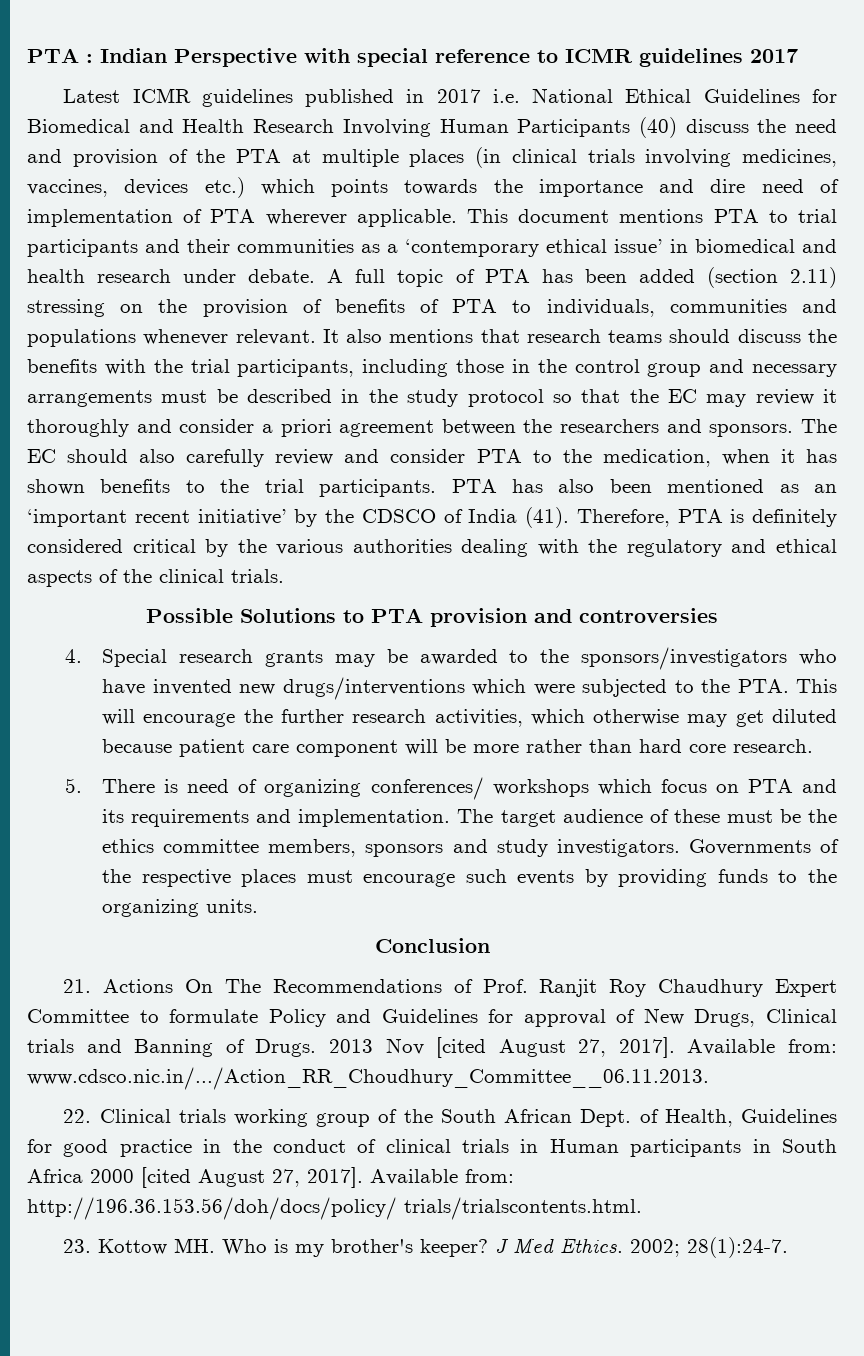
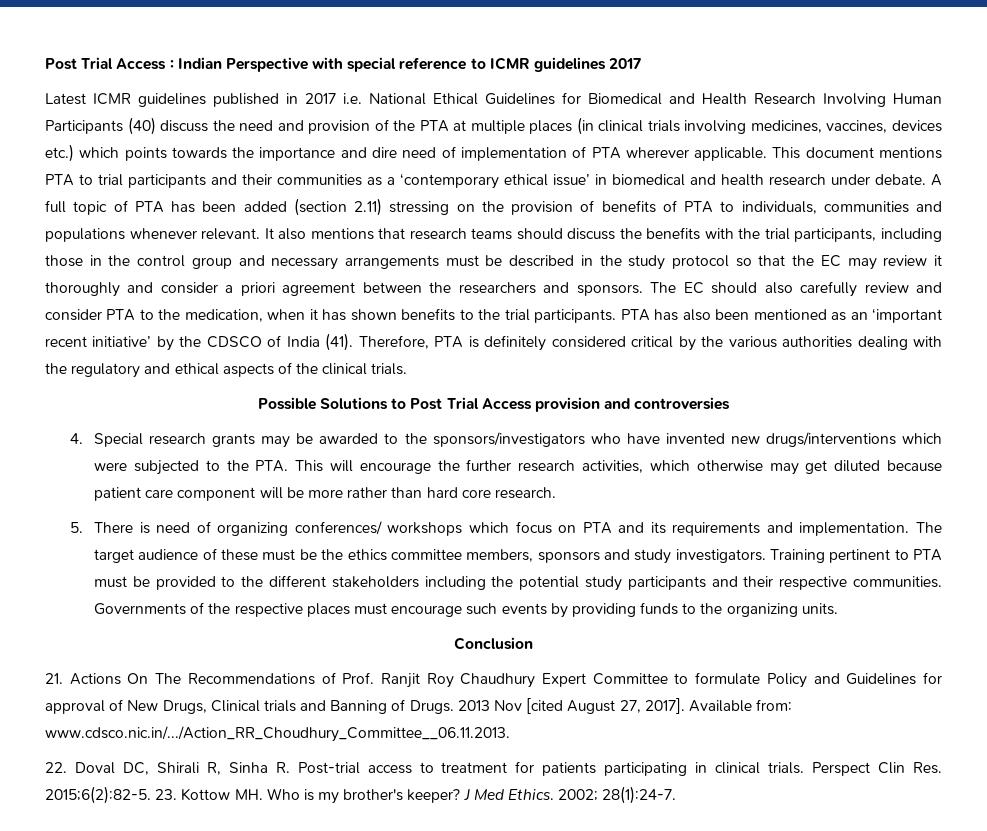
[27,48,79,63] PTA -> [45,57,167,70] Post Trial Access
[371,608,423,623] PTA -> [410,397,532,410] Post Trial Access
(680, 848) none -> [769,549,942,563] [94,575,942,591] Training pertinent to PTA must be provided to the different stakeholders including the potential study participants and their respective communities.
[99,1109,838,1127] [27,1139,837,1157] [27,1167,514,1188] [27,1197,642,1220] Clinical trials working group of the South African Dept. of Health, Guidelines for good practice in the conduct of clinical trials in Human participants in South Africa 2000 [cited August 27, 2017]. Available from: http://196.36.153.56/doh/docs/policy/ trials/trialscontents.html. // -> [74,761,942,776] [45,786,151,804] Doval DC, Shirali R, Sinha R. Post-trial access to treatment for patients participating in clinical trials. Perspect Clin Res. 2015;6(2):82-5.

